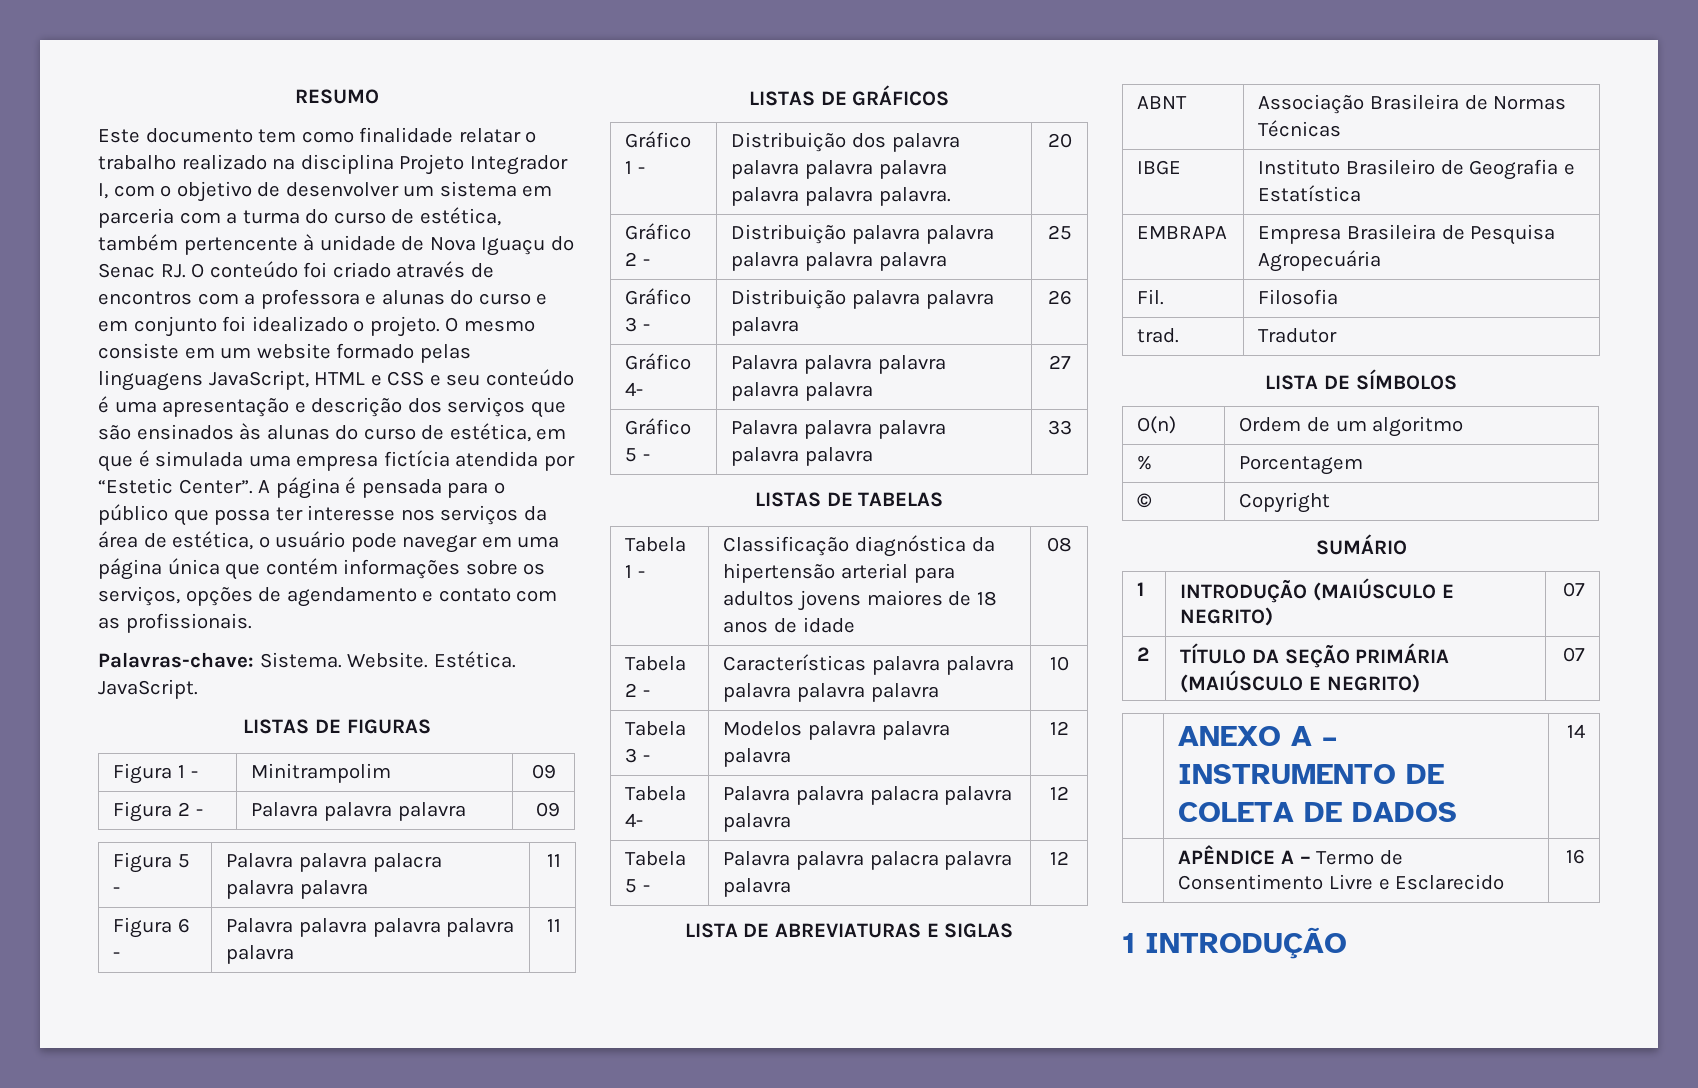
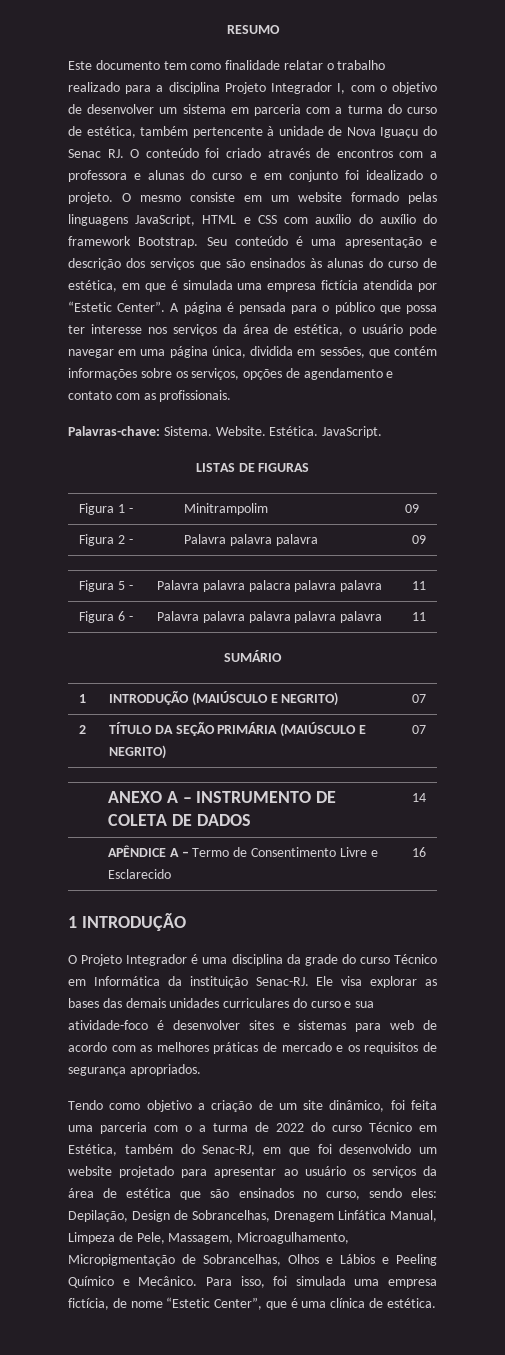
[272,158,296,170] na -> [125,85,164,94] para a
[429,374,481,386] e seu -> [284,214,438,224] [68,236,227,248] com auxílio do auxílio do framework Bootstrap. Seu
[167,558,220,575] única -> [211,346,365,358] única, dividida em sessões,
[748,85,950,106] [625,131,692,148] [625,161,645,174] [731,132,960,152] [731,160,947,179] [731,187,951,206] [1047,133,1072,148] [625,223,692,240] [625,252,650,266] [731,224,994,244] [731,252,947,271] [1047,225,1072,240] [625,288,692,305] [625,317,650,332] [731,289,994,309] [731,317,800,336] [1047,290,1072,305] [625,353,692,370] [625,382,644,396] [731,355,946,374] [731,382,873,401] [1048,355,1071,369] [625,418,692,435] [625,448,650,462] [731,420,946,439] [731,447,873,466] [1047,420,1072,435] [754,492,944,507] [625,537,687,552] [625,565,645,578] [723,535,995,557] [723,563,955,583] [723,590,997,611] [723,617,855,633] [1046,537,1072,552] [625,656,687,671] [625,683,650,697] [723,654,1014,675] [723,683,939,702] [1049,656,1069,671] [625,721,687,736] [625,748,650,763] [723,721,950,740] [723,748,792,767] [1049,721,1069,735] [625,786,687,801] [625,813,644,827] [723,786,1013,805] [723,813,792,832] [1049,786,1069,800] [625,851,687,866] [625,879,650,893] [723,851,1013,870] [723,878,792,897] [1049,851,1069,865] [684,923,1014,938] [1137,96,1188,109] [1258,94,1567,114] [1258,120,1342,137] [1137,160,1182,175] [1258,159,1575,180] [1258,185,1362,202] [1137,226,1228,239] [1258,224,1556,245] [1258,250,1382,272] [1137,289,1165,305] [1258,289,1339,305] [1137,328,1180,343] [1258,328,1338,343] [1265,369,1457,390] [1137,416,1177,434] [1239,416,1464,437] [1137,455,1153,470] [1239,456,1364,475] [1137,493,1153,508] [1239,492,1331,513] // LISTAS DE GRÁFICOS // Gráfico 1 - | Distribuição dos palavra palavra palavra palavra palavra palavra palavra. | 20 // Gráfico 2 - | Distribuição palavra palavra palavra palavra palavra | 25 // Gráfico 3 - | Distribuição palavra palavra palavra | 26 // Gráfico 4- | Palavra palavra palavra palavra palavra | 27 // Gráfico 5 - | Palavra palavra palavra palavra palavra | 33 // LISTAS DE TABELAS // Tabela 1 - | Classificação diagnóstica da hipertensão arterial para adultos jovens maiores de 18 anos de idade | 08 // Tabela 2 - | Características palavra palavra palavra palavra palavra | 10 // Tabela 3 - | Modelos palavra palavra palavra | 12 // Tabela 4- | Palavra palavra palacra palavra palavra | 12 // Tabela 5 - | Palavra palavra palacra palavra palavra | 12 // LISTA DE ABREVIATURAS E SIGLAS // ABNT | Associação Brasileira de Normas Técnicas // IBGE | Instituto Brasileiro de Geografia e Estatística // EMBRAPA | Empresa Brasileira de Pesquisa Agropecuária // Fil. | Filosofia // trad. | Tradutor // LISTA DE SÍMBOLOS // O(n) | Ordem de um algoritmo // % | Porcentagem // © | Copyright -> (426, 616) none
(1347, 943) none -> [68,954,437,966] [68,976,437,988] [68,998,375,1008] [68,1020,437,1032] [68,1042,438,1054] [68,1064,201,1076] [68,1100,438,1112] [68,1122,437,1134] [68,1144,437,1156] [68,1166,437,1178] [68,1188,437,1200] [68,1210,437,1222] [68,1232,350,1244] [68,1254,437,1266] [68,1276,437,1288] [68,1297,436,1310] // O Projeto Integrador é uma disciplina da grade do curso Técnico em Informática da instituição Senac-RJ. Ele visa explorar as bases das demais unidades curriculares do curso e sua atividade-foco é desenvolver sites e sistemas para web de acordo com as melhores práticas de mercado e os requisitos de segurança apropriados. // Tendo como objetivo a criação de um site dinâmico, foi feita uma parceria com o a turma de 2022 do curso Técnico em Estética, também do Senac-RJ, em que foi desenvolvido um website projetado para apresentar ao usuário os serviços da área de estética que são ensinados no curso, sendo eles: Depilação, Design de Sobrancelhas, Drenagem Linfática Manual, Limpeza de Pele, Massagem, Microagulhamento, Micropigmentação de Sobrancelhas, Olhos e Lábios e Peeling Químico e Mecânico. Para isso, foi simulada uma empresa fictícia, de nome “Estetic Center”, que é uma clínica de estética.

